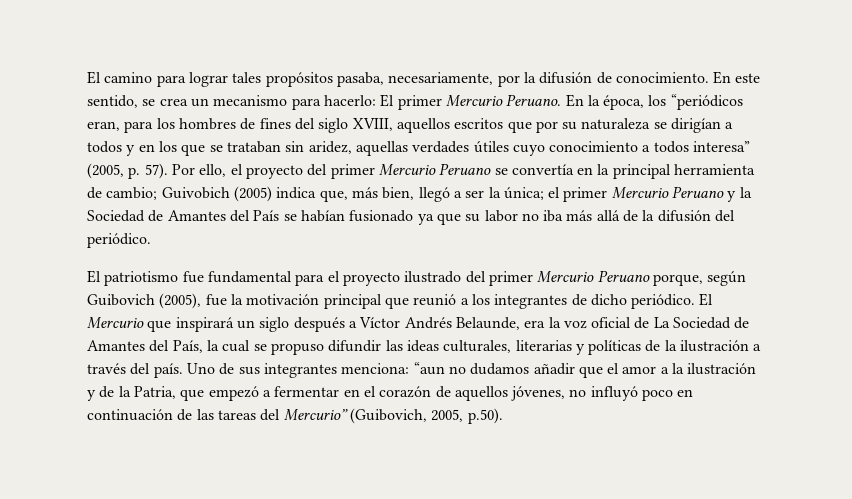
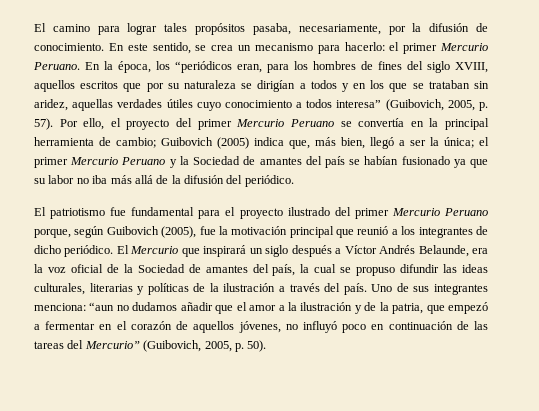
[380,94,395,107] El -> [389,42,400,51] el
[87,163,124,179] (2005, -> [385,99,475,111] (Guibovich, 2005,
[161,187,230,199] Guivobich -> [161,137,213,146] Guibovich
[167,210,280,222] Amantes del País -> [259,156,345,168] amantes del país
[653,317,750,329] [87,340,203,353] La Sociedad de Amantes del País, -> [123,264,296,276] la Sociedad de amantes del país,
[133,386,176,399] Patria, -> [392,303,424,314] patria,
[467,408,503,424] p.50). -> [234,340,267,352] p. 50).

